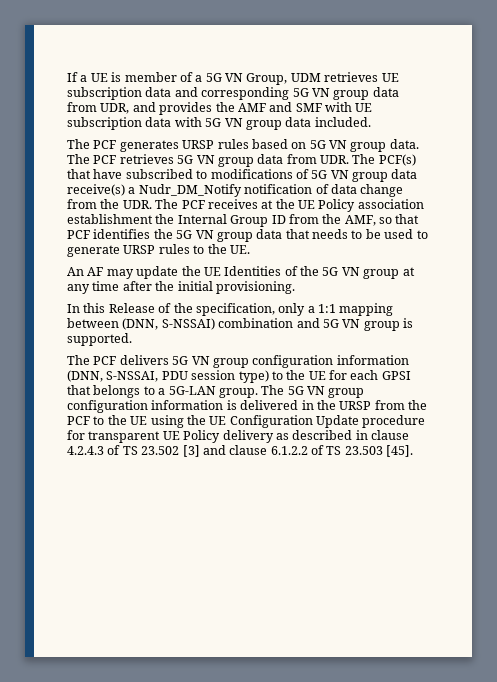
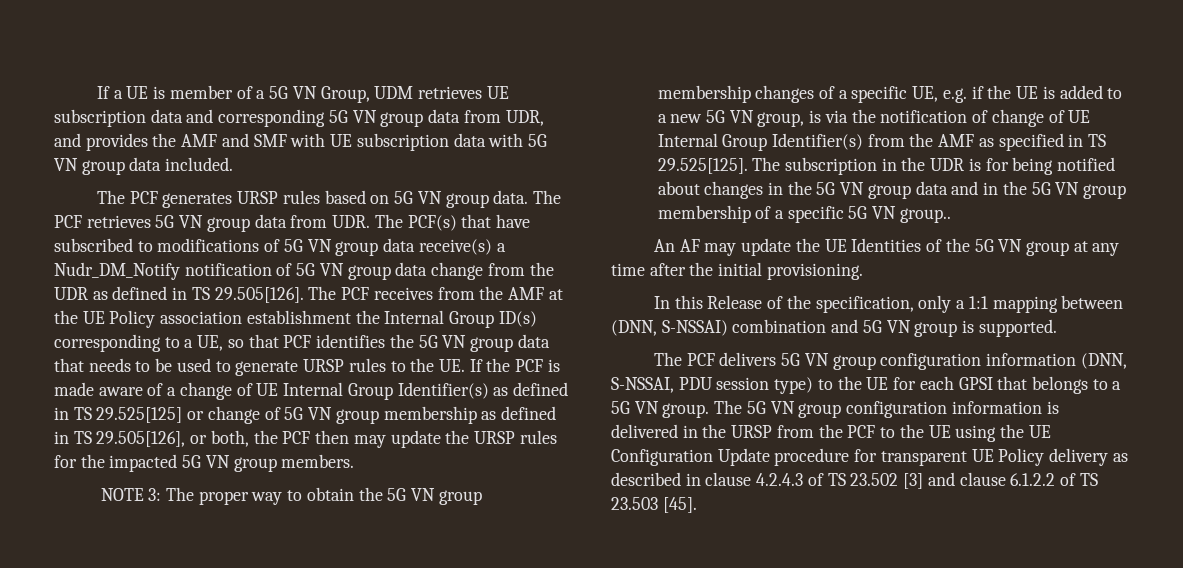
(329, 189) none -> [296,263,391,280] 5G VN group
[122,199,258,209] UDR. The PCF receives -> [54,286,544,303] UDR as defined in TS 29.505[126]. The PCF receives from the AMF
[271,214,376,226] ID from the AMF, -> [498,311,537,327] [54,334,224,352] ID(s) corresponding to a UE,
(250, 249) none -> [469,358,560,372] [54,382,568,400] [54,406,556,424] [54,430,557,448] [54,454,355,472] [100,487,482,505] [657,85,1123,103] [657,109,1091,127] [657,133,1107,151] [657,157,1116,175] [657,181,1126,199] [657,205,951,223] If the PCF is made aware of a change of UE Internal Group Identifier(s) as defined in TS 29.525[125] or change of 5G VN group membership as defined in TS 29.505[126], or both, the PCF then may update the URSP rules for the impacted 5G VN group members. // NOTE 3: The proper way to obtain the 5G VN group membership changes of a specific UE, e.g. if the UE is added to a new 5G VN group, is via the notification of change of UE Internal Group Identifier(s) from the AMF as specified in TS 29.525[125]. The subscription in the UDR is for being notified about changes in the 5G VN group data and in the 5G VN group membership of a specific 5G VN group..
[168,386,216,395] 5G-LAN -> [611,401,659,414] 5G VN

